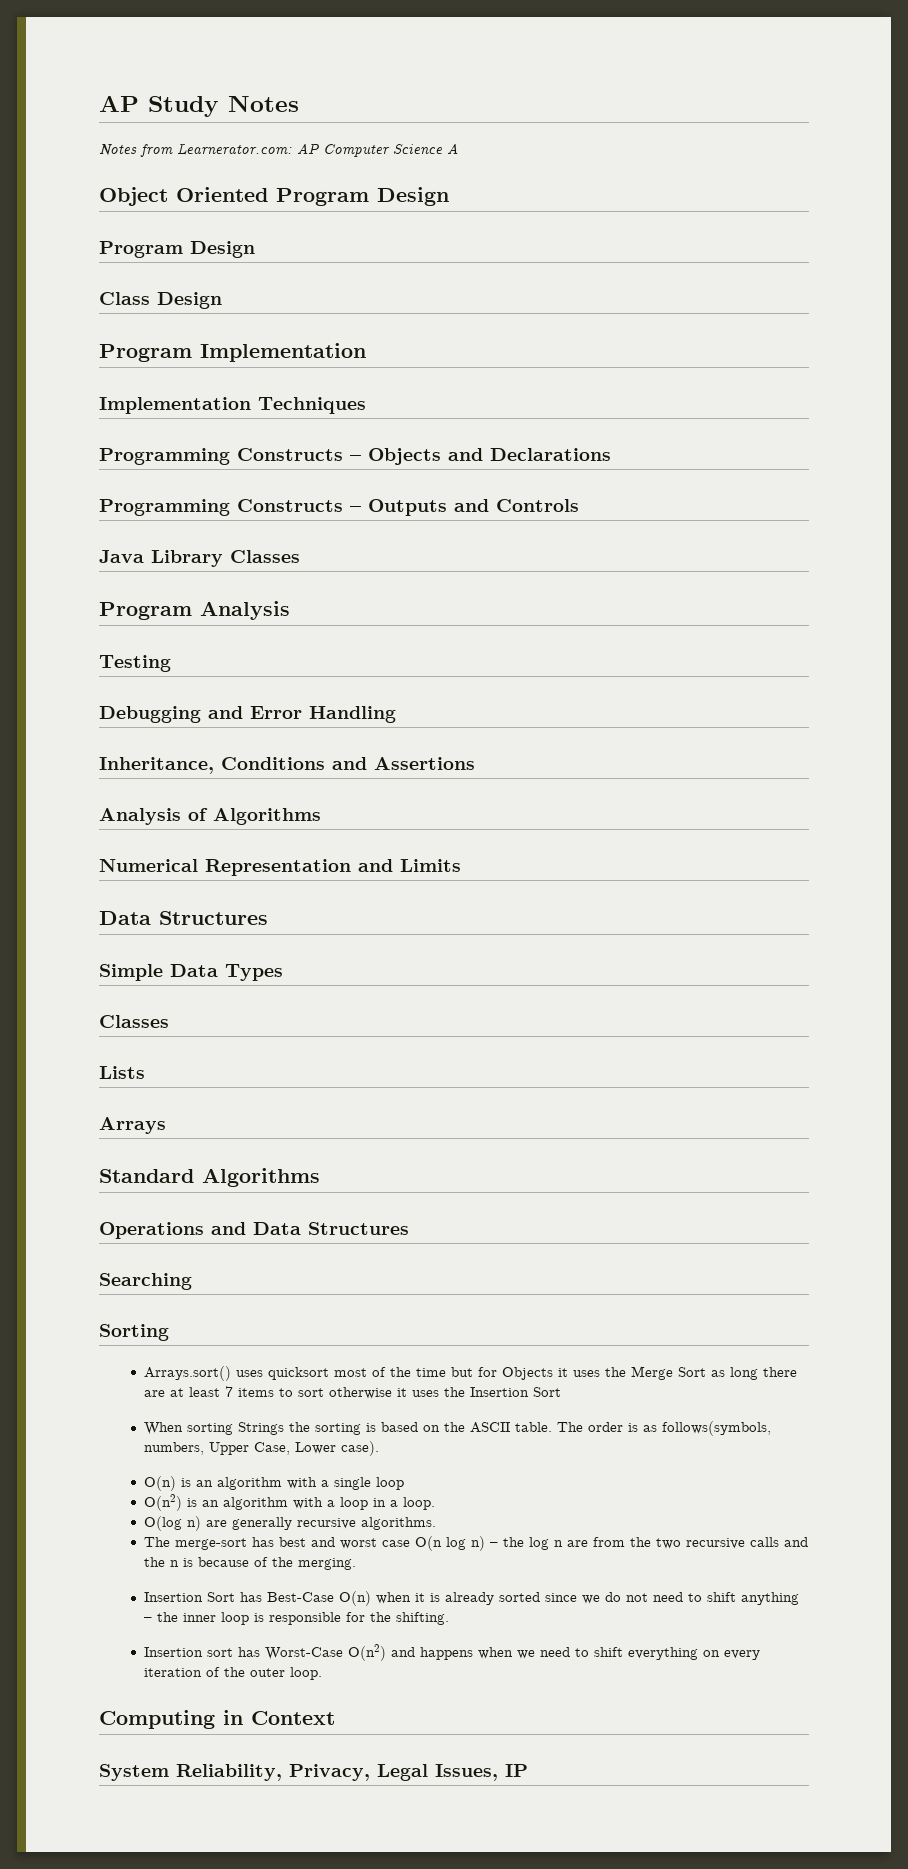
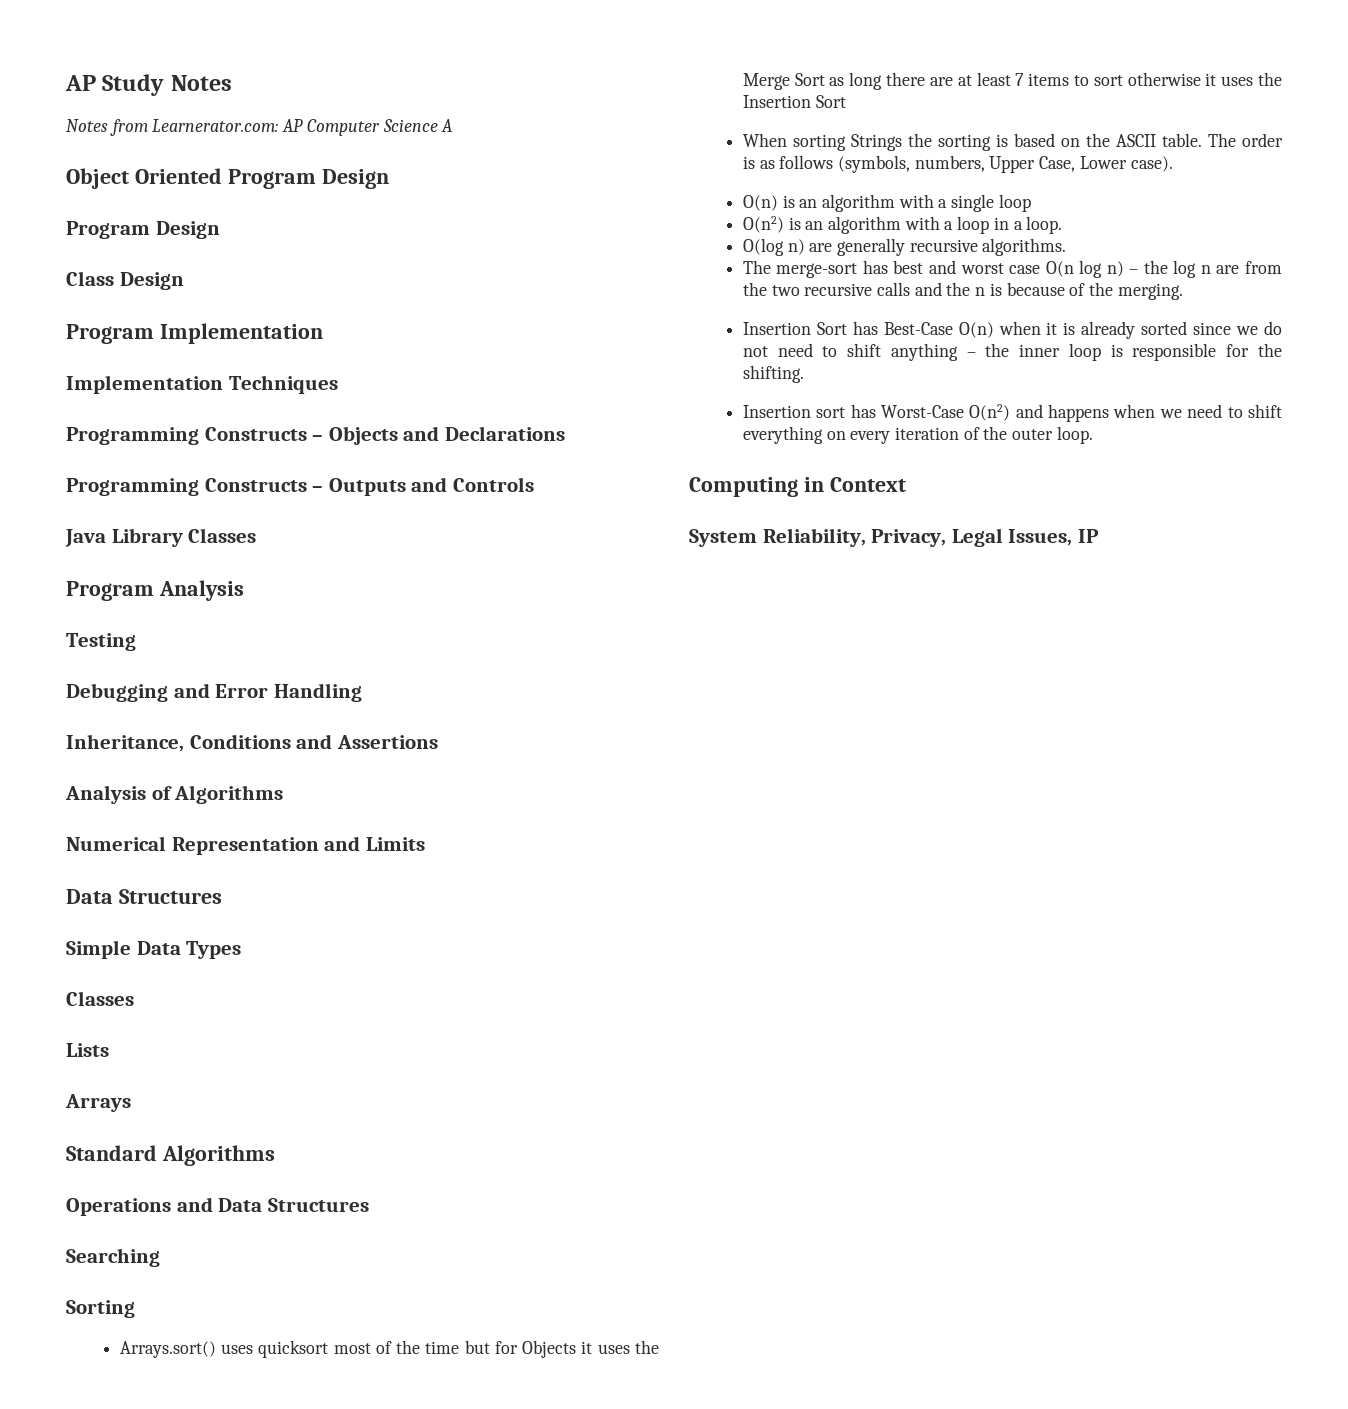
[662,1421,772,1436] follows(symbols, -> [779,155,911,173] follows (symbols,

